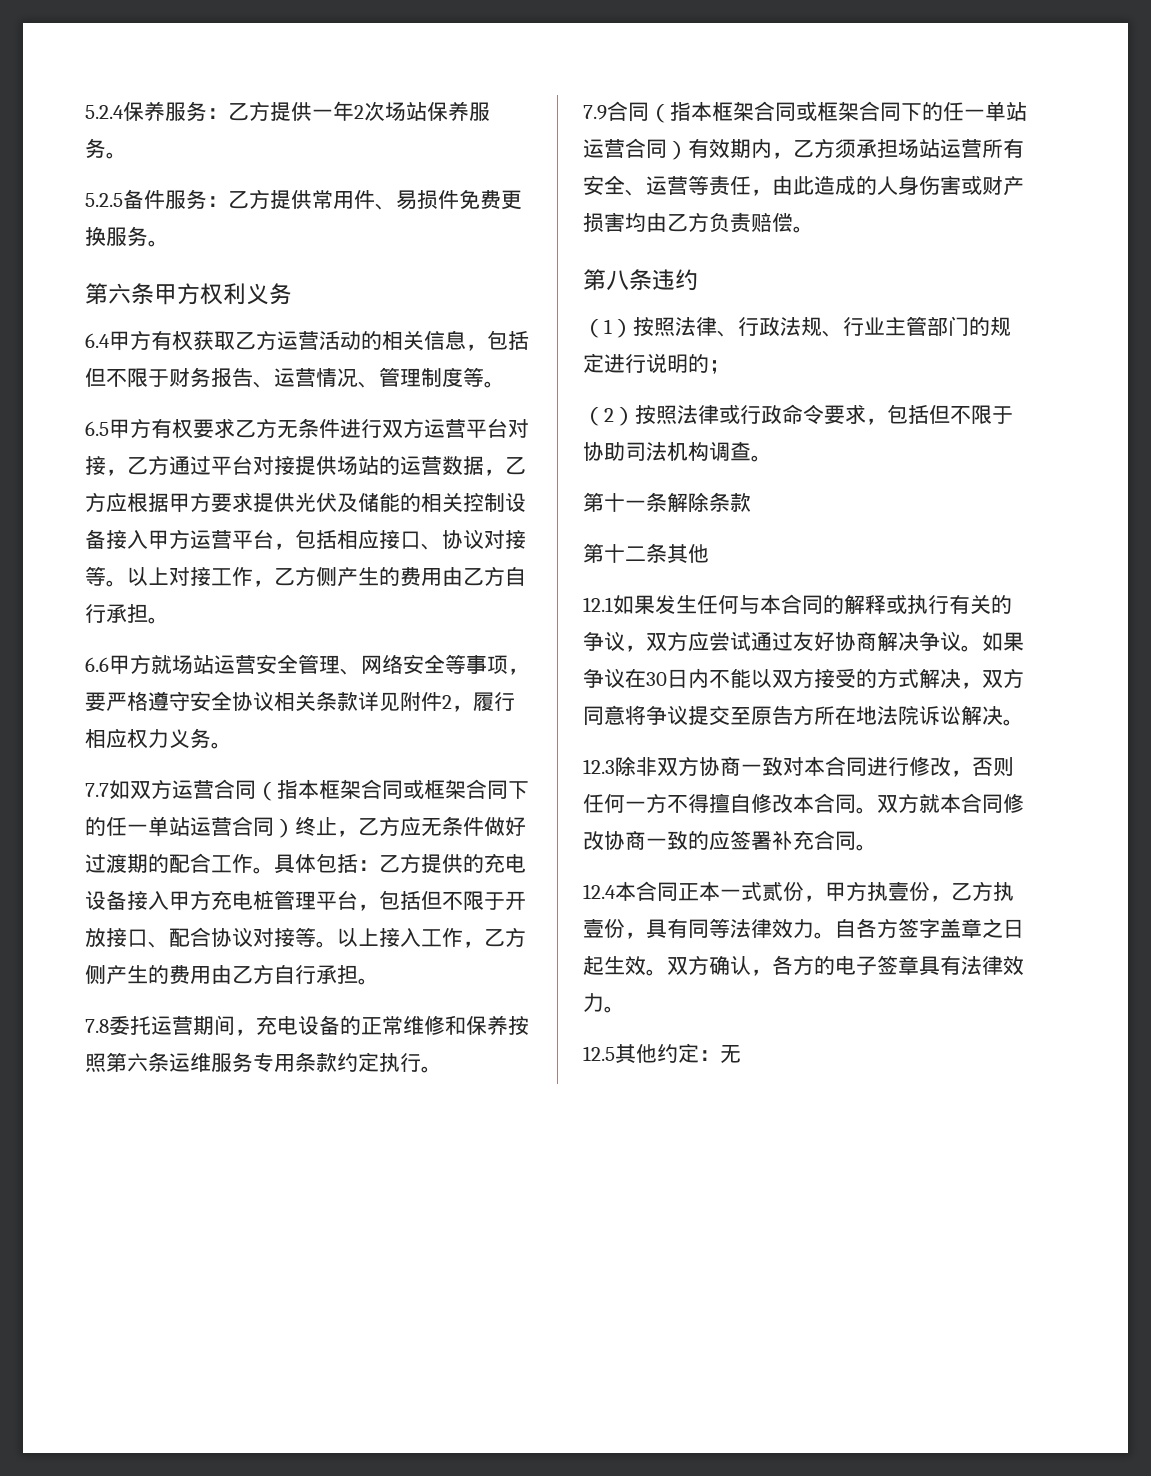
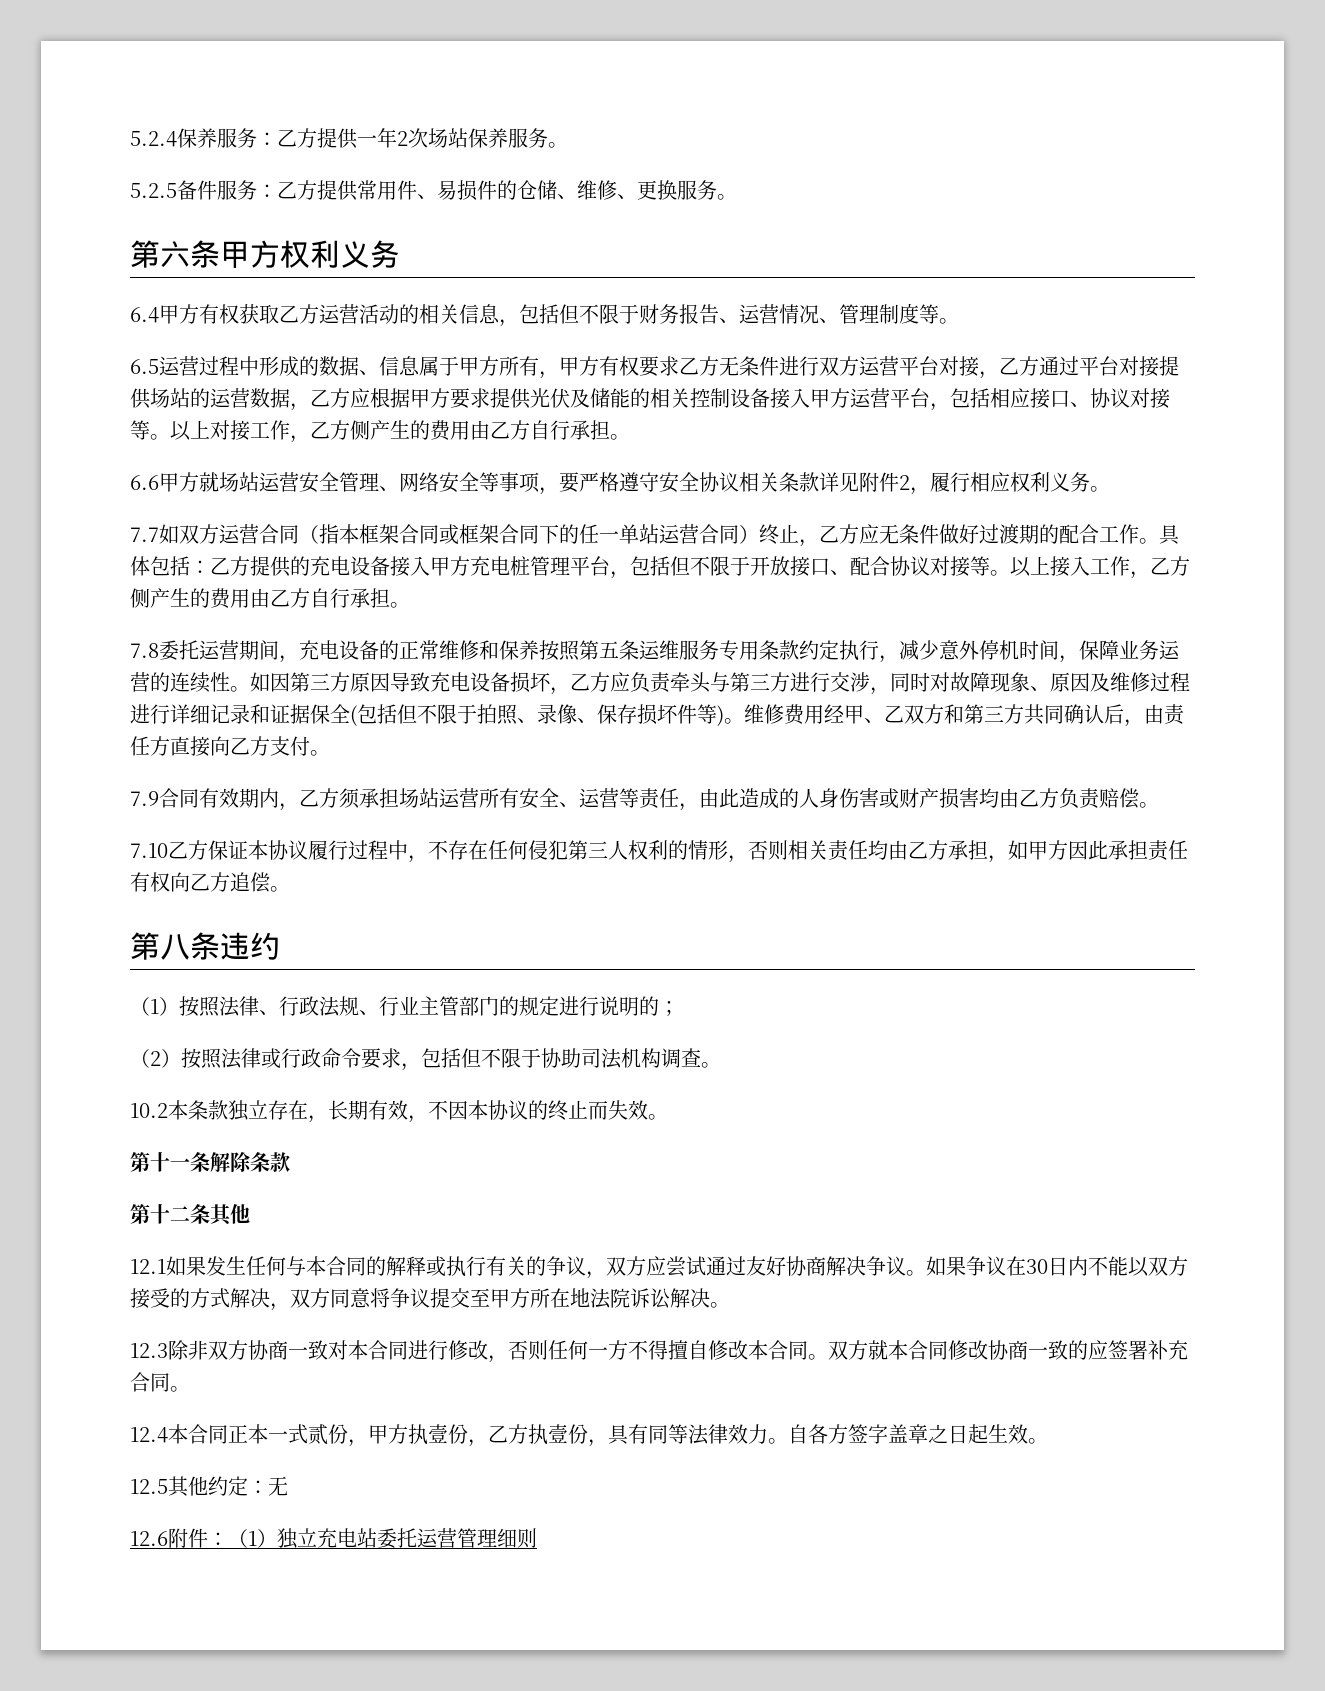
[459,189,501,209] 免费 -> [497,180,637,200] 的仓储、维修、
(109, 428) none -> [159,356,559,379] 运营过程中形成的数据、信息属于甲方所有，
[148,729,169,748] 力 -> [1030,472,1050,492] 利
[127,1053,148,1072] 六 -> [599,641,619,658] 五
[421,1066,442,1073] [583,101,1027,123] [583,138,688,160] 。 // 7.9合同（指本框架合同或框架合同下的任一单站运营合同） -> [879,640,1180,663] [130,672,1190,695] [130,704,1185,727] [130,736,330,757] [130,788,199,808] ，减少意外停机时间，保障业务运营的连续性。如因第三方原因导致充电设备损坏，乙方应负责牵头与第三方进行交涉，同时对故障现象、原因及维修过程进行详细记录和证据保全(包括但不限于拍照、录像、保存损坏件等)。维修费用经甲、乙双方和第三方共同确认后，由责任方直接向乙方支付。 // 7.9合同
(814, 229) none -> [130,840,1188,863] [130,872,290,893] // 7.10乙方保证本协议履行过程中，不存在任何侵犯第三人权利的情形，否则相关责任均由乙方承担，如甲方因此承担责任有权向乙方追偿。
(772, 458) none -> [130,1100,668,1123] // 10.2本条款独立存在，长期有效，不因本协议的终止而失效。
[751,706,793,725] 原告 -> [490,1289,510,1308] 甲
[667,955,1024,976] [583,993,625,1013] [583,1043,741,1063] 双方确认，各方的电子签章具有法律效力。 // 12.5其他约定：无 -> [130,1476,288,1497] [130,1528,537,1549] // 12.5其他约定：无 // 12.6附件：（1）独立充电站委托运营管理细则

